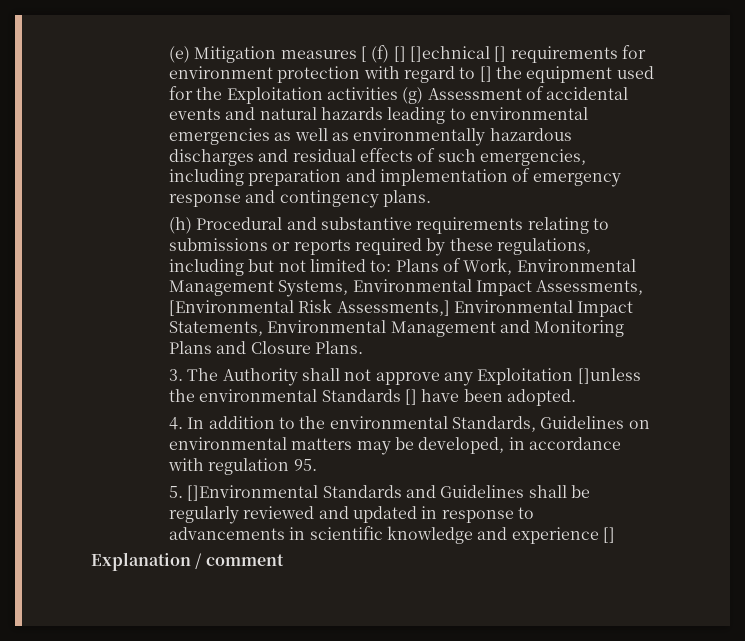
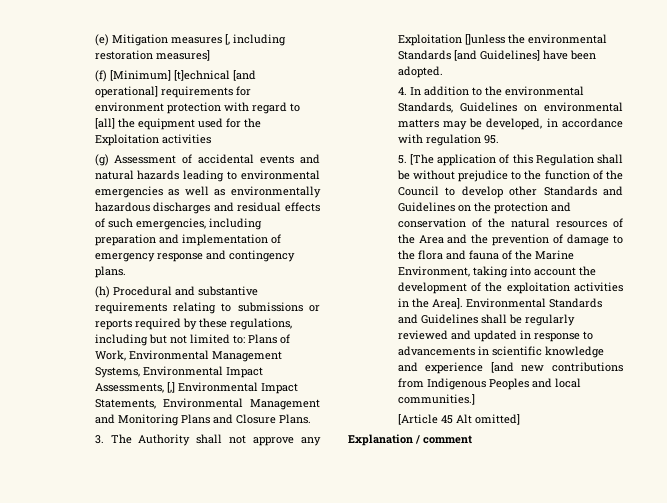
[360,45,507,63] [ (f) [] []echnical [] -> [224,34,286,46] [94,50,210,61] [94,70,256,82] [94,86,158,98] [, including restoration measures] // (f) [Minimum] [t]echnical [and operational]
[479,66,492,82] [] -> [94,118,115,129] [all]
(398, 93) none -> (211, 139) //
[168,299,450,316] [Environmental Risk Assessments,] -> [166,382,175,393] [,]
[404,389,417,405] [] -> [453,50,540,61] [and Guidelines]
[187,485,319,501] []Environmental -> [409,154,623,166] [396,170,623,182] [397,186,623,198] [397,202,571,214] [397,218,623,228] [397,234,623,246] [397,250,574,260] [397,266,596,278] [397,282,623,294] [397,298,546,309] [The application of this Regulation shall be without prejudice to the function of the Council to develop other Standards and Guidelines on the protection and conservation of the natural resources of the Area and the prevention of damage to the flora and fauna of the Marine Environment, taking into account the development of the exploitation activities in the Area]. Environmental
[602,527,615,543] [] -> [490,362,623,373] [397,378,581,390] [397,394,475,405] [397,414,520,425] [and new contributions from Indigenous Peoples and local communities.] // [Article 45 Alt omitted]

